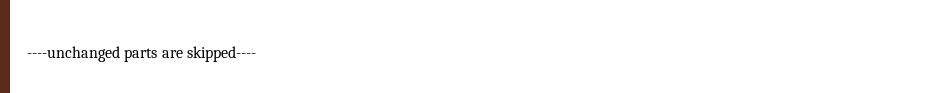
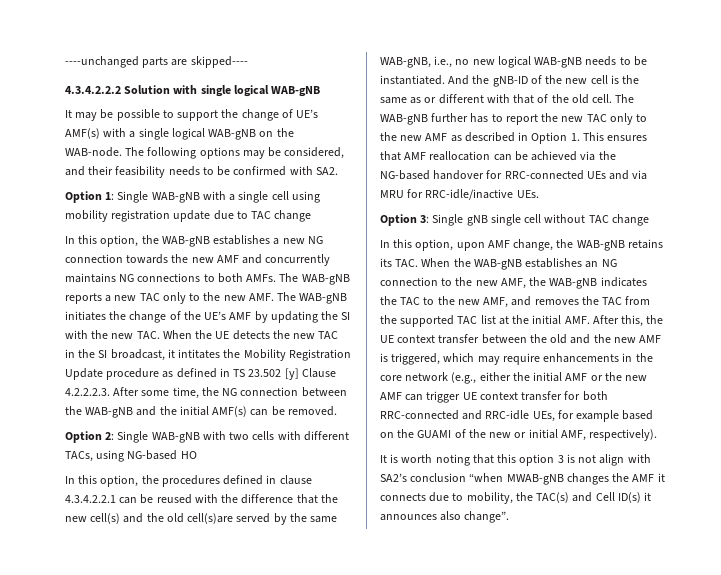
(256, 54) none -> [65,85,321,97] [65,109,319,121] [65,128,294,140] [65,147,345,159] [65,166,338,178] [65,191,320,203] [65,210,312,222] [65,235,323,247] [65,254,331,266] [65,273,350,285] [65,292,348,304] [65,311,351,323] [65,330,339,340] [65,349,351,361] [65,368,336,380] [65,387,347,399] [65,406,337,418] [65,431,349,443] [65,450,197,462] [65,475,312,487] [65,494,338,504] [65,513,338,525] [380,56,647,68] [380,75,640,87] [380,94,635,104] [380,113,648,125] [380,132,648,144] [380,151,616,161] [380,170,648,180] [380,189,539,200] [380,214,649,226] [380,239,663,251] [380,258,617,270] [380,277,647,289] [380,296,651,308] [380,315,664,327] [380,334,662,344] [380,353,653,365] [380,372,648,384] [380,391,608,403] [380,410,654,422] [380,429,658,441] [380,454,651,466] [380,473,665,485] [380,492,652,504] [380,511,510,523] // 4.3.4.2.2.2 Solution with single logical WAB-gNB // It may be possible to support the change of UE’s AMF(s) with a single logical WAB-gNB on the WAB-node. The following options may be considered, and their feasibility needs to be confirmed with SA2. // Option 1: Single WAB-gNB with a single cell using mobility registration update due to TAC change // In this option, the WAB-gNB establishes a new NG connection towards the new AMF and concurrently maintains NG connections to both AMFs. The WAB-gNB reports a new TAC only to the new AMF. The WAB-gNB initiates the change of the UE’s AMF by updating the SI with the new TAC. When the UE detects the new TAC in the SI broadcast, it intitates the Mobility Registration Update procedure as defined in TS 23.502 [y] Clause 4.2.2.2.3. After some time, the NG connection between the WAB-gNB and the initial AMF(s) can be removed. // Option 2: Single WAB-gNB with two cells with different TACs, using NG-based HO // In this option, the procedures defined in clause 4.3.4.2.2.1 can be reused with the difference that the new cell(s) and the old cell(s)are served by the same WAB-gNB, i.e., no new logical WAB-gNB needs to be instantiated. And the gNB-ID of the new cell is the same as or different with that of the old cell. The WAB-gNB further has to report the new TAC only to the new AMF as described in Option 1. This ensures that AMF reallocation can be achieved via the NG-based handover for RRC-connected UEs and via MRU for RRC-idle/inactive UEs. // Option 3: Single gNB single cell without TAC change // In this option, upon AMF change, the WAB-gNB retains its TAC. When the WAB-gNB establishes an NG connection to the new AMF, the WAB-gNB indicates the TAC to the new AMF, and removes the TAC from the supported TAC list at the initial AMF. After this, the UE context transfer between the old and the new AMF is triggered, which may require enhancements in the core network (e.g., either the initial AMF or the new AMF can trigger UE context transfer for both RRC-connected and RRC-idle UEs, for example based on the GUAMI of the new or initial AMF, respectively). // It is worth noting that this option 3 is not align with SA2’s conclusion “when MWAB-gNB changes the AMF it connects due to mobility, the TAC(s) and Cell ID(s) it announces also change”.

